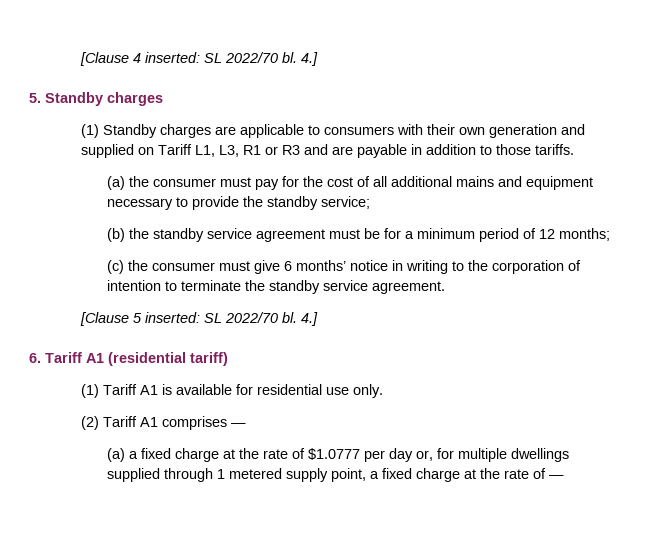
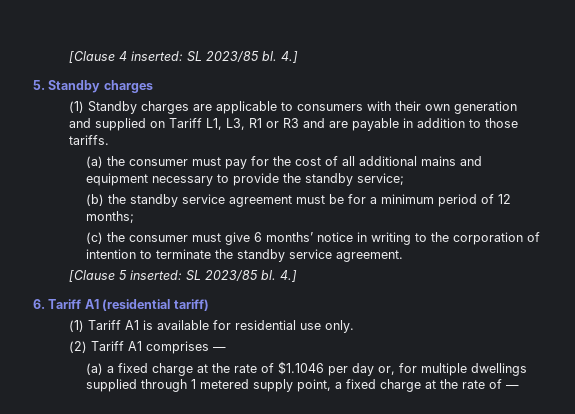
[224,52,278,63] 2022/70 -> [205,51,259,62] 2023/85
[224,312,278,323] 2022/70 -> [204,270,258,281] 2023/85
[307,448,360,460] $1.0777 -> [278,361,325,375] $1.1046

